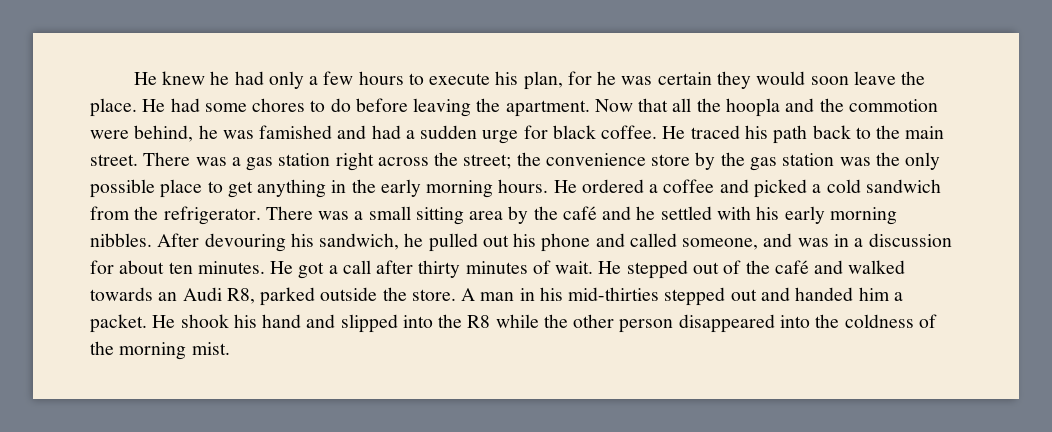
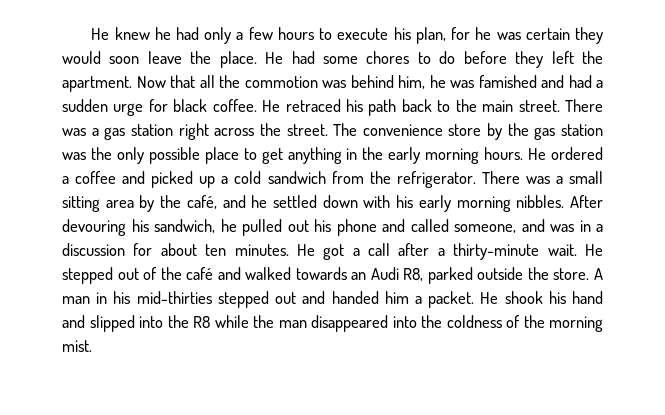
[413,98,472,117] leaving -> [515,51,574,68] they left
[725,98,938,117] [90,125,194,142] hoopla and the commotion were behind, -> [244,75,425,89] commotion was behind him,
[690,125,740,139] traced -> [285,99,341,112] retraced
[463,152,541,169] street; the -> [286,123,358,136] street. The
(807, 188) none -> [199,176,216,188] up
[562,206,597,220] café -> [186,195,217,209] café,
(712, 213) none -> [322,195,358,208] down
[418,260,551,278] thirty minutes of -> [437,243,540,260] a thirty-minute
[573,314,674,333] other person -> [278,320,307,328] man

